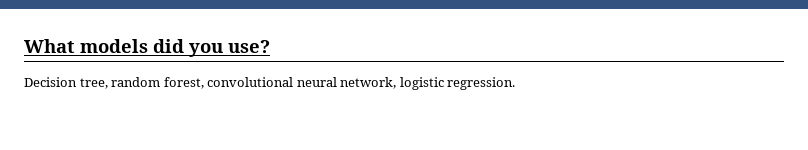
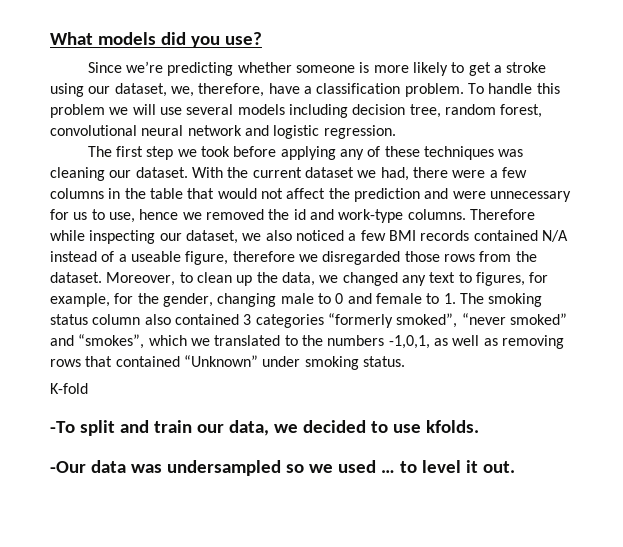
[24,77,77,87] Decision -> [87,61,547,76] [50,83,560,97] [50,104,406,118] Since we’re predicting whether someone is more likely to get a stroke using our dataset, we, therefore, have a classification problem. To handle this problem we will use several models including decision
[340,77,397,89] network, -> [187,125,269,136] network and
(516, 83) none -> [87,146,524,160] [50,167,527,181] [50,188,571,202] [50,209,535,223] [50,230,568,244] [50,251,537,265] [50,272,549,286] [50,293,543,307] [50,313,567,328] [50,334,564,349] [50,355,405,370] [50,383,88,394] [50,420,479,436] [50,460,515,476] // The first step we took before applying any of these techniques was cleaning our dataset. With the current dataset we had, there were a few columns in the table that would not affect the prediction and were unnecessary for us to use, hence we removed the id and work-type columns. Therefore while inspecting our dataset, we also noticed a few BMI records contained N/A instead of a useable figure, therefore we disregarded those rows from the dataset. Moreover, to clean up the data, we changed any text to figures, for example, for the gender, changing male to 0 and female to 1. The smoking status column also contained 3 categories “formerly smoked”, “never smoked” and “smokes”, which we translated to the numbers -1,0,1, as well as removing rows that contained “Unknown” under smoking status. // K-fold // -To split and train our data, we decided to use kfolds. // -Our data was undersampled so we used … to level it out.

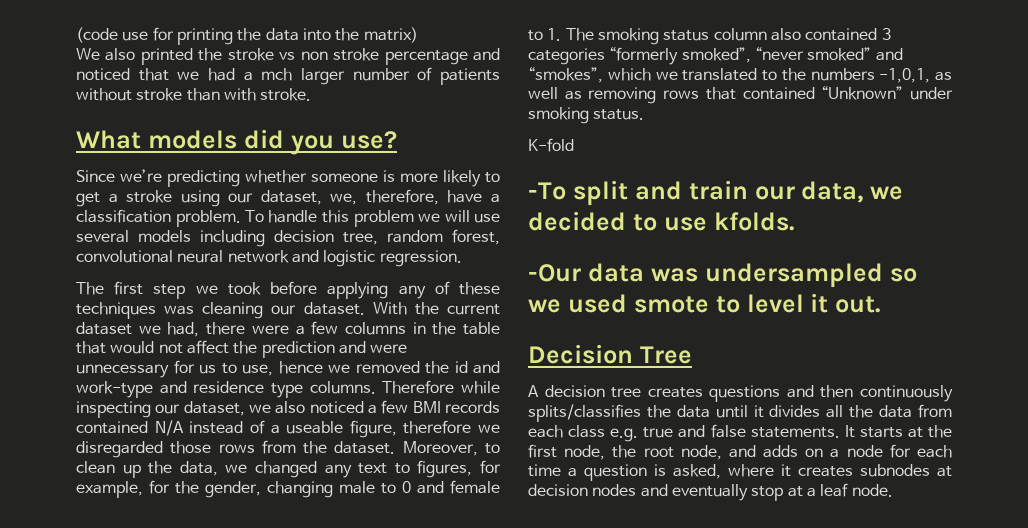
(50, 38) none -> [76,27,418,45] [76,48,501,65] [76,67,501,85] [76,88,312,101] (code use for printing the data into the matrix) // We also printed the stroke vs non stroke percentage and noticed that we had a mch larger number of patients without stroke than with stroke. //
(404, 216) none -> [159,381,303,398] and residence type
[380,470,395,473] … -> [633,296,709,313] smote
(515, 467) none -> [528,344,692,364] [528,385,953,402] [528,404,953,422] [528,424,952,442] [528,444,952,460] [528,464,952,481] [528,483,893,501] // Decision Tree // A decision tree creates questions and then continuously splits/classifies the data until it divides all the data from each class e.g. true and false statements. It starts at the first node, the root node, and adds on a node for each time a question is asked, where it creates subnodes at decision nodes and eventually stop at a leaf node.

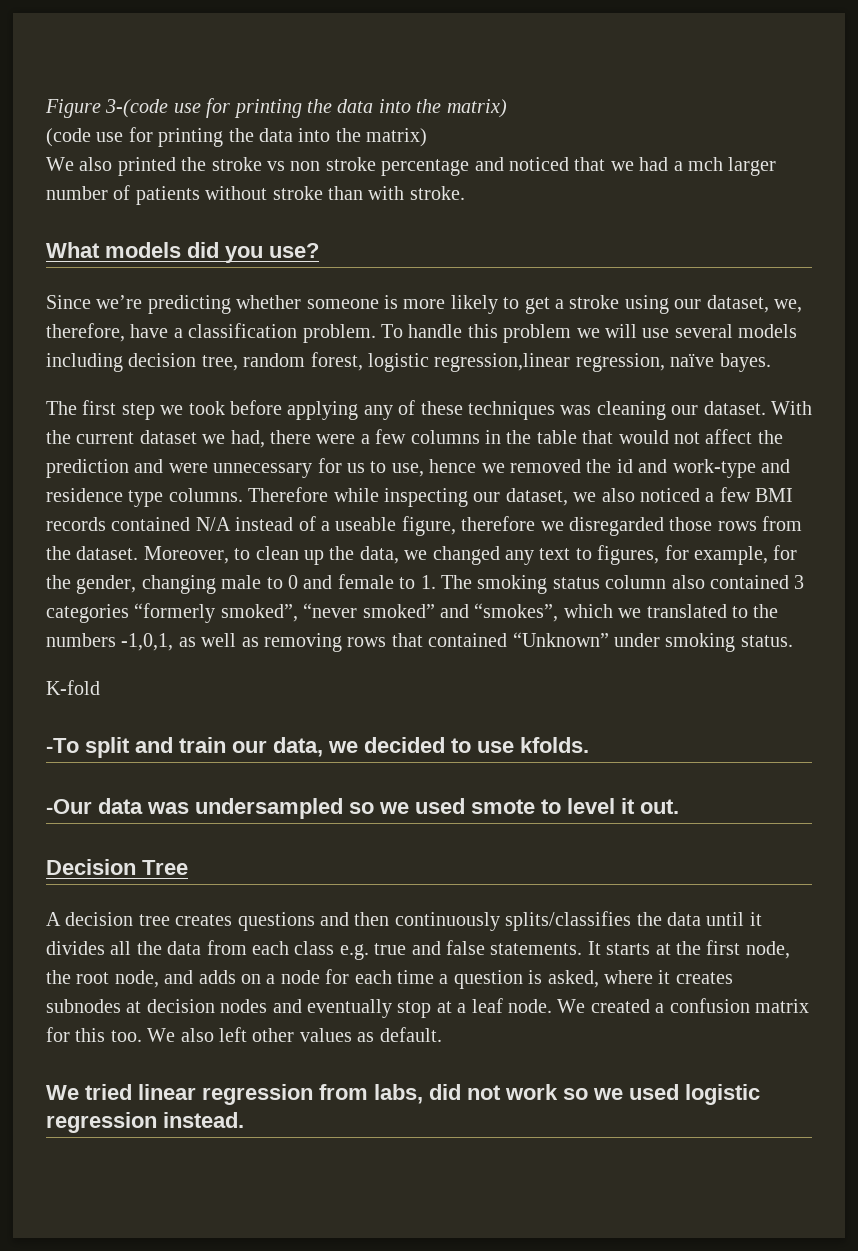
(76, 35) none -> [45,98,507,118] Figure 3-(code use for printing the data into the matrix) //
[76,250,462,267] convolutional neural network and logistic regression. -> [368,353,771,372] logistic regression,linear regression, naïve bayes.
(893, 490) none -> [557,998,809,1013] [46,1027,442,1042] [46,1084,760,1105] [46,1112,244,1133] We created a confusion matrix for this too. We also left other values as default. // We tried linear regression from labs, did not work so we used logistic regression instead.

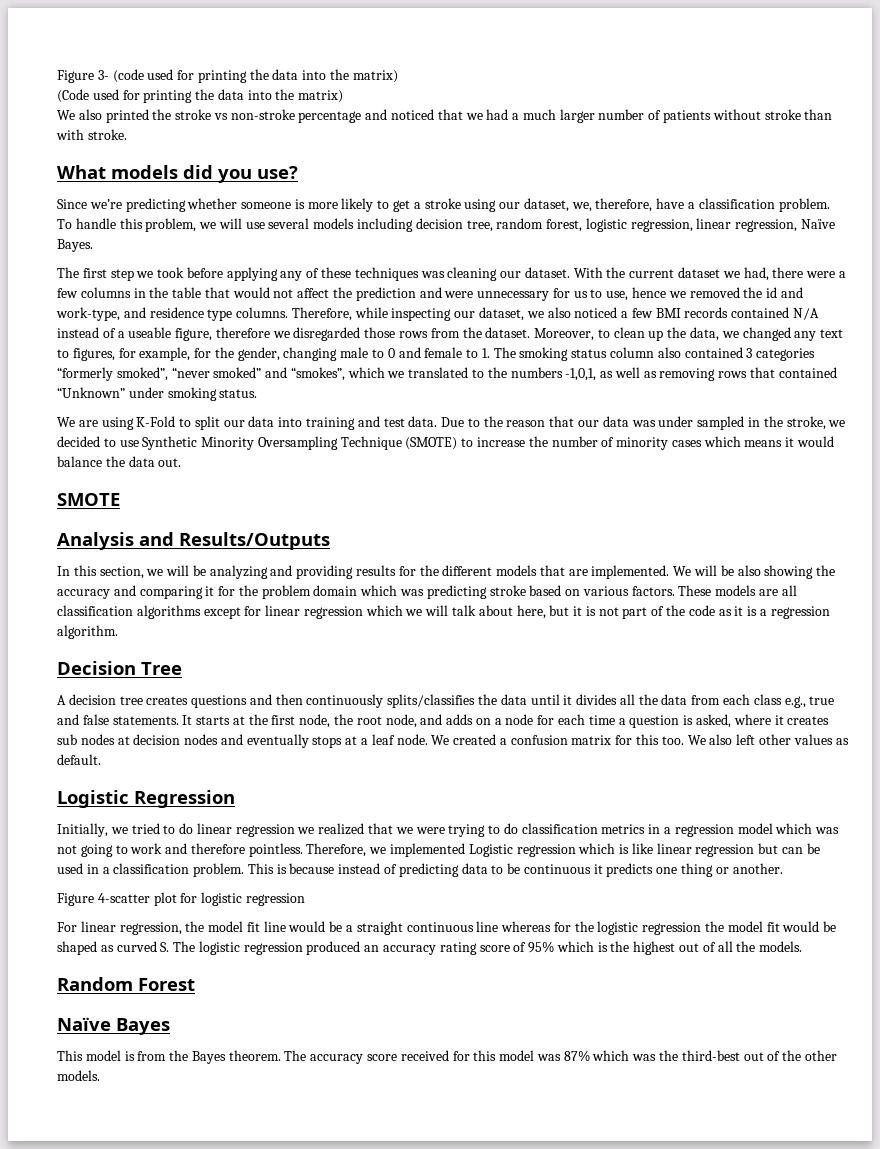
[45,98,507,118] [46,128,124,147] Figure 3-(code use for printing the data into the matrix) // (code use -> [57,69,398,83] [57,89,119,103] Figure 3- (code used for printing the data into the matrix) // (Code used
[290,157,376,171] non stroke -> [230,109,295,120] non-stroke
[687,157,723,171] mch -> [522,109,556,120] much
[503,324,572,343] problem -> [145,218,197,232] problem,
[434,353,771,372] regression,linear regression, naïve bayes. -> [630,218,836,232] [57,239,93,252] regression, linear regression, Naïve Bayes.
[672,459,756,478] work-type -> [56,307,120,321] work-type,
[248,487,329,502] Therefore -> [291,307,352,321] Therefore,
[46,680,100,695] [46,737,589,758] [46,798,679,819] K-fold // -To split and train our data, we decided to use kfolds. // -Our data was undersampled so we used smote to level it out. -> [57,416,846,430] [57,436,835,450] [57,456,182,467] [57,493,120,506] [57,532,330,550] [57,565,836,579] [57,585,797,599] [57,605,830,619] [57,625,118,639] We are using K-Fold to split our data into training and test data. Due to the reason that our data was under sampled in the stroke, we decided to use Synthetic Minority Oversampling Technique (SMOTE) to increase the number of minority cases which means it would balance the data out. // SMOTE // Analysis and Results/Outputs // In this section, we will be analyzing and providing results for the different models that are implemented. We will be also showing the accuracy and comparing it for the problem domain which was predicting stroke based on various factors. These models are all classification algorithms except for linear regression which we will talk about here, but it is not part of the code as it is a regression algorithm.
[339,944,369,960] e.g. -> [784,696,806,708] e.g.,
[46,999,121,1013] subnodes -> [57,734,115,745] sub nodes
[397,1001,432,1018] stop -> [312,736,343,748] stops
[46,1084,760,1105] [46,1112,244,1133] We tried linear regression from labs, did not work so we used logistic regression instead. -> [57,790,235,808] [57,823,840,837] [57,843,820,857] [57,863,783,877] [57,892,305,906] [57,921,837,935] [57,941,803,955] [57,977,195,991] [57,1017,170,1035] [57,1050,837,1064] [57,1070,100,1081] Logistic Regression // Initially, we tried to do linear regression we realized that we were trying to do classification metrics in a regression model which was not going to work and therefore pointless. Therefore, we implemented Logistic regression which is like linear regression but can be used in a classification problem. This is because instead of predicting data to be continuous it predicts one thing or another. // Figure 4-scatter plot for logistic regression // For linear regression, the model fit line would be a straight continuous line whereas for the logistic regression the model fit would be shaped as curved S. The logistic regression produced an accuracy rating score of 95% which is the highest out of all the models. // Random Forest // Naïve Bayes // This model is from the Bayes theorem. The accuracy score received for this model was 87% which was the third-best out of the other models.

